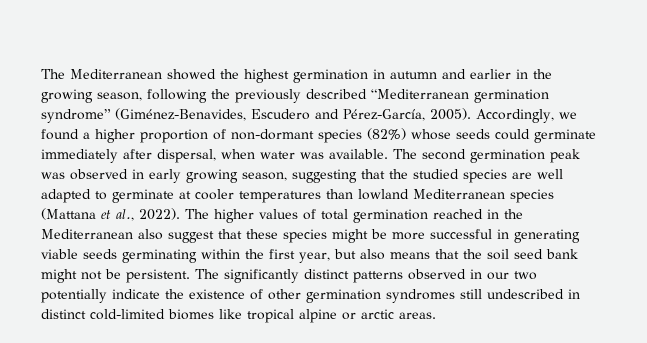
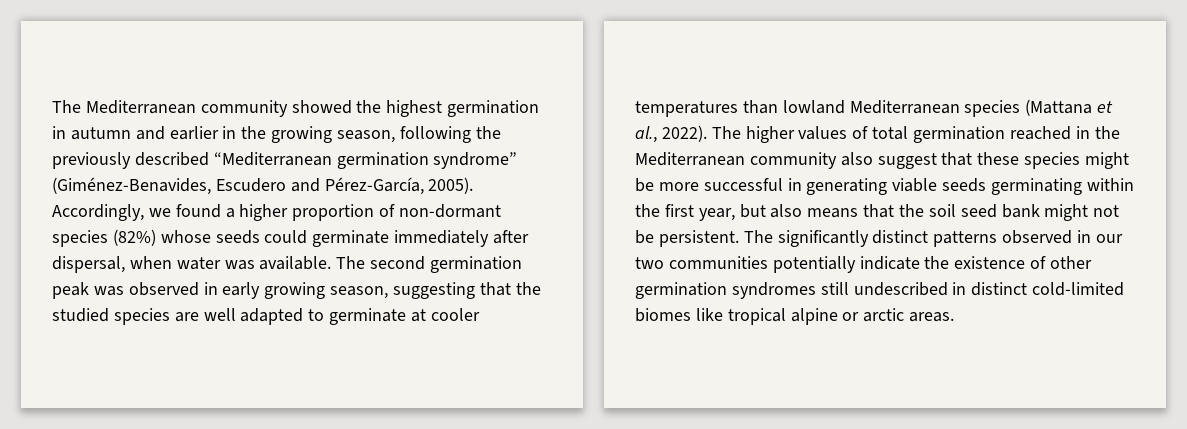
(162, 74) none -> [200,100,288,117] community
(133, 234) none -> [749,152,837,169] community
(537, 275) none -> [668,256,768,269] communities

